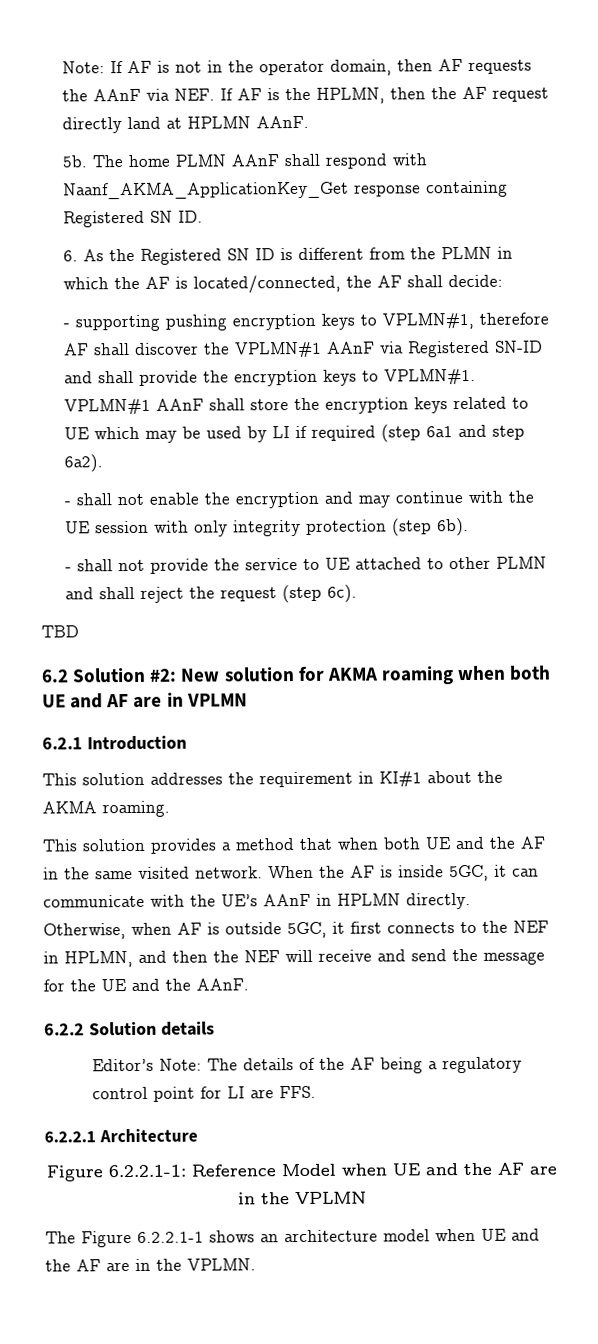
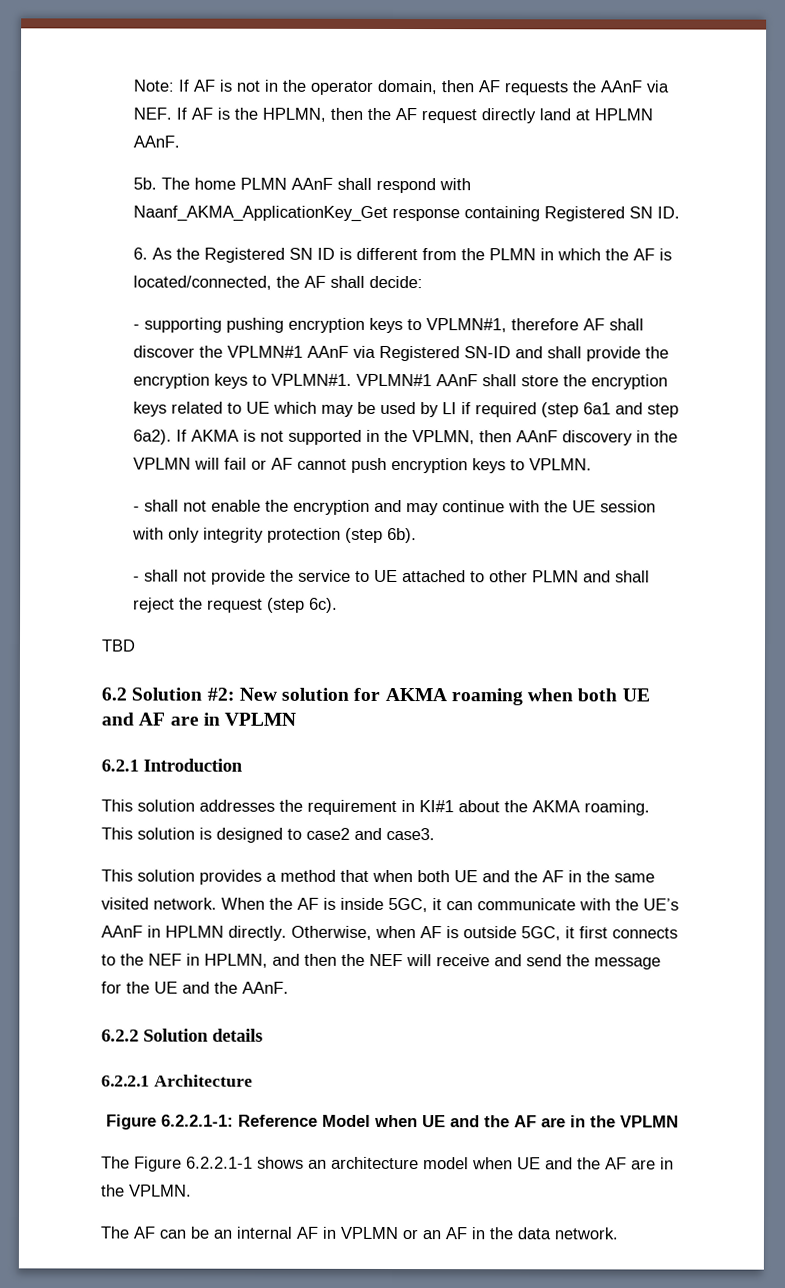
(104, 463) none -> [176,429,679,446] [133,457,593,474] If AKMA is not supported in the VPLMN, then AAnF discovery in the VPLMN will fail or AF cannot push encryption keys to VPLMN.
(170, 809) none -> [101,827,435,843] This solution is designed to case2 and case3.
[92,1056,523,1074] [92,1085,317,1102] // Editor’s Note: The details of the AF being a regulatory control point for LI are FFS. -> (263, 1035) none
(256, 1264) none -> [100,1226,618,1240] // The AF can be an internal AF in VPLMN or an AF in the data network.

